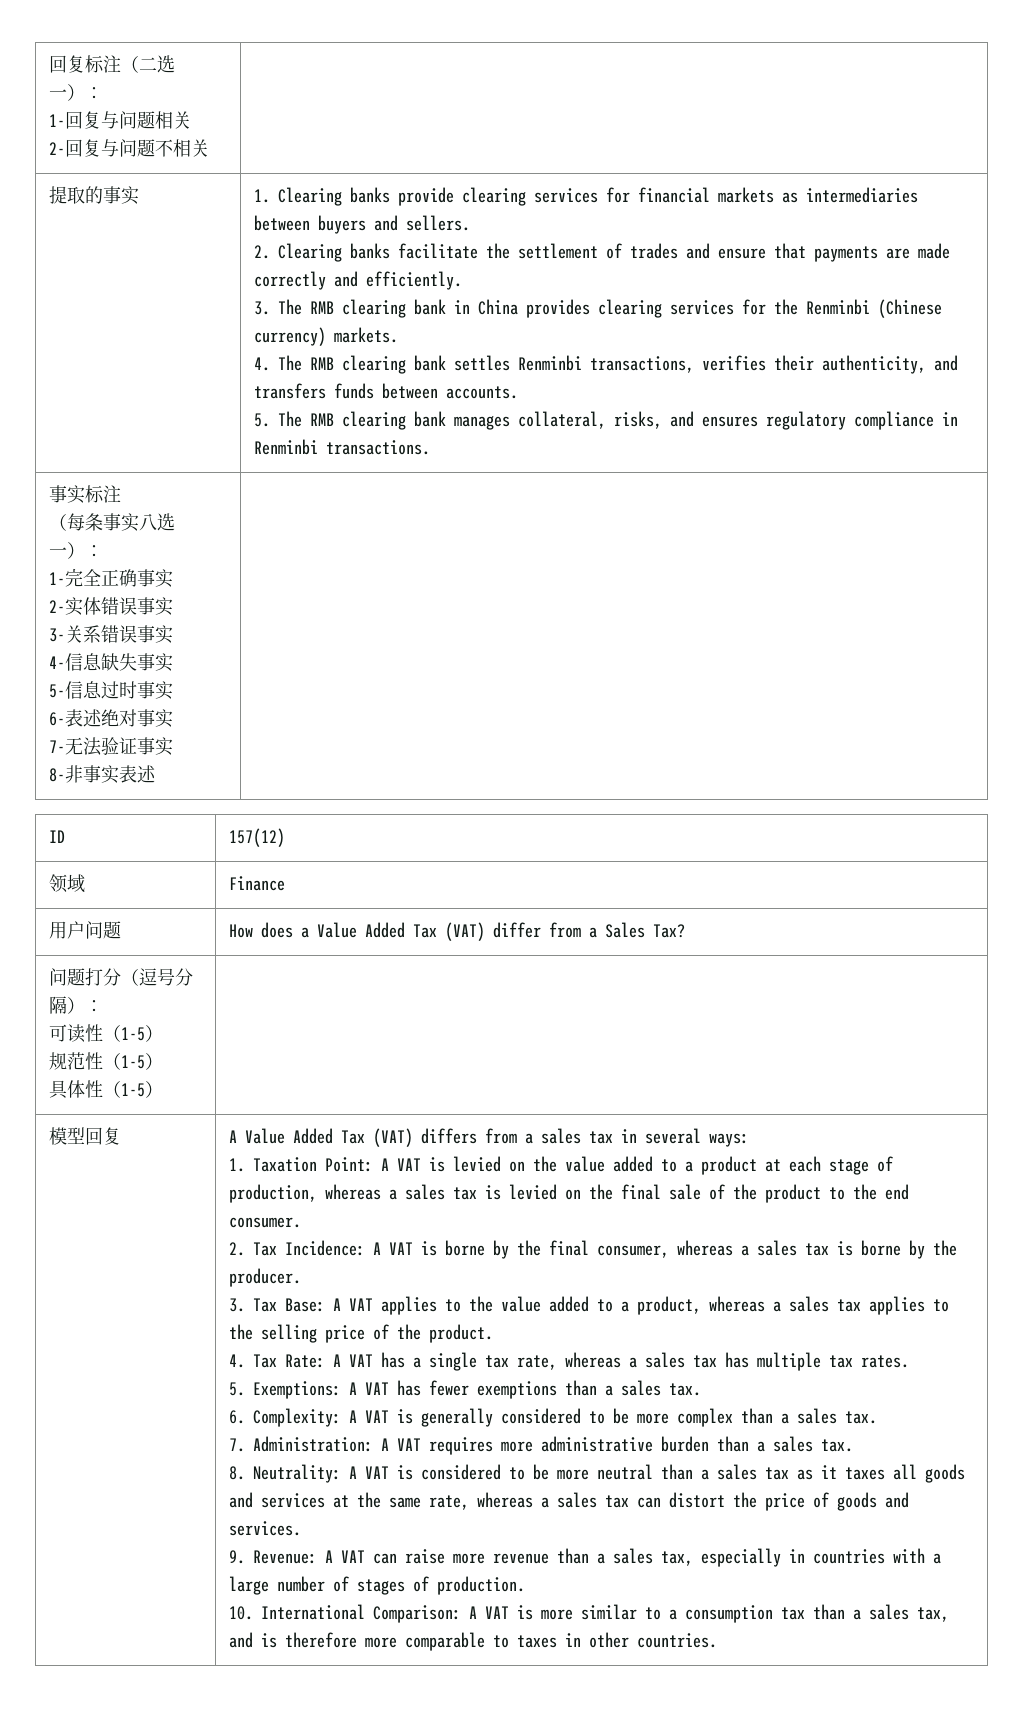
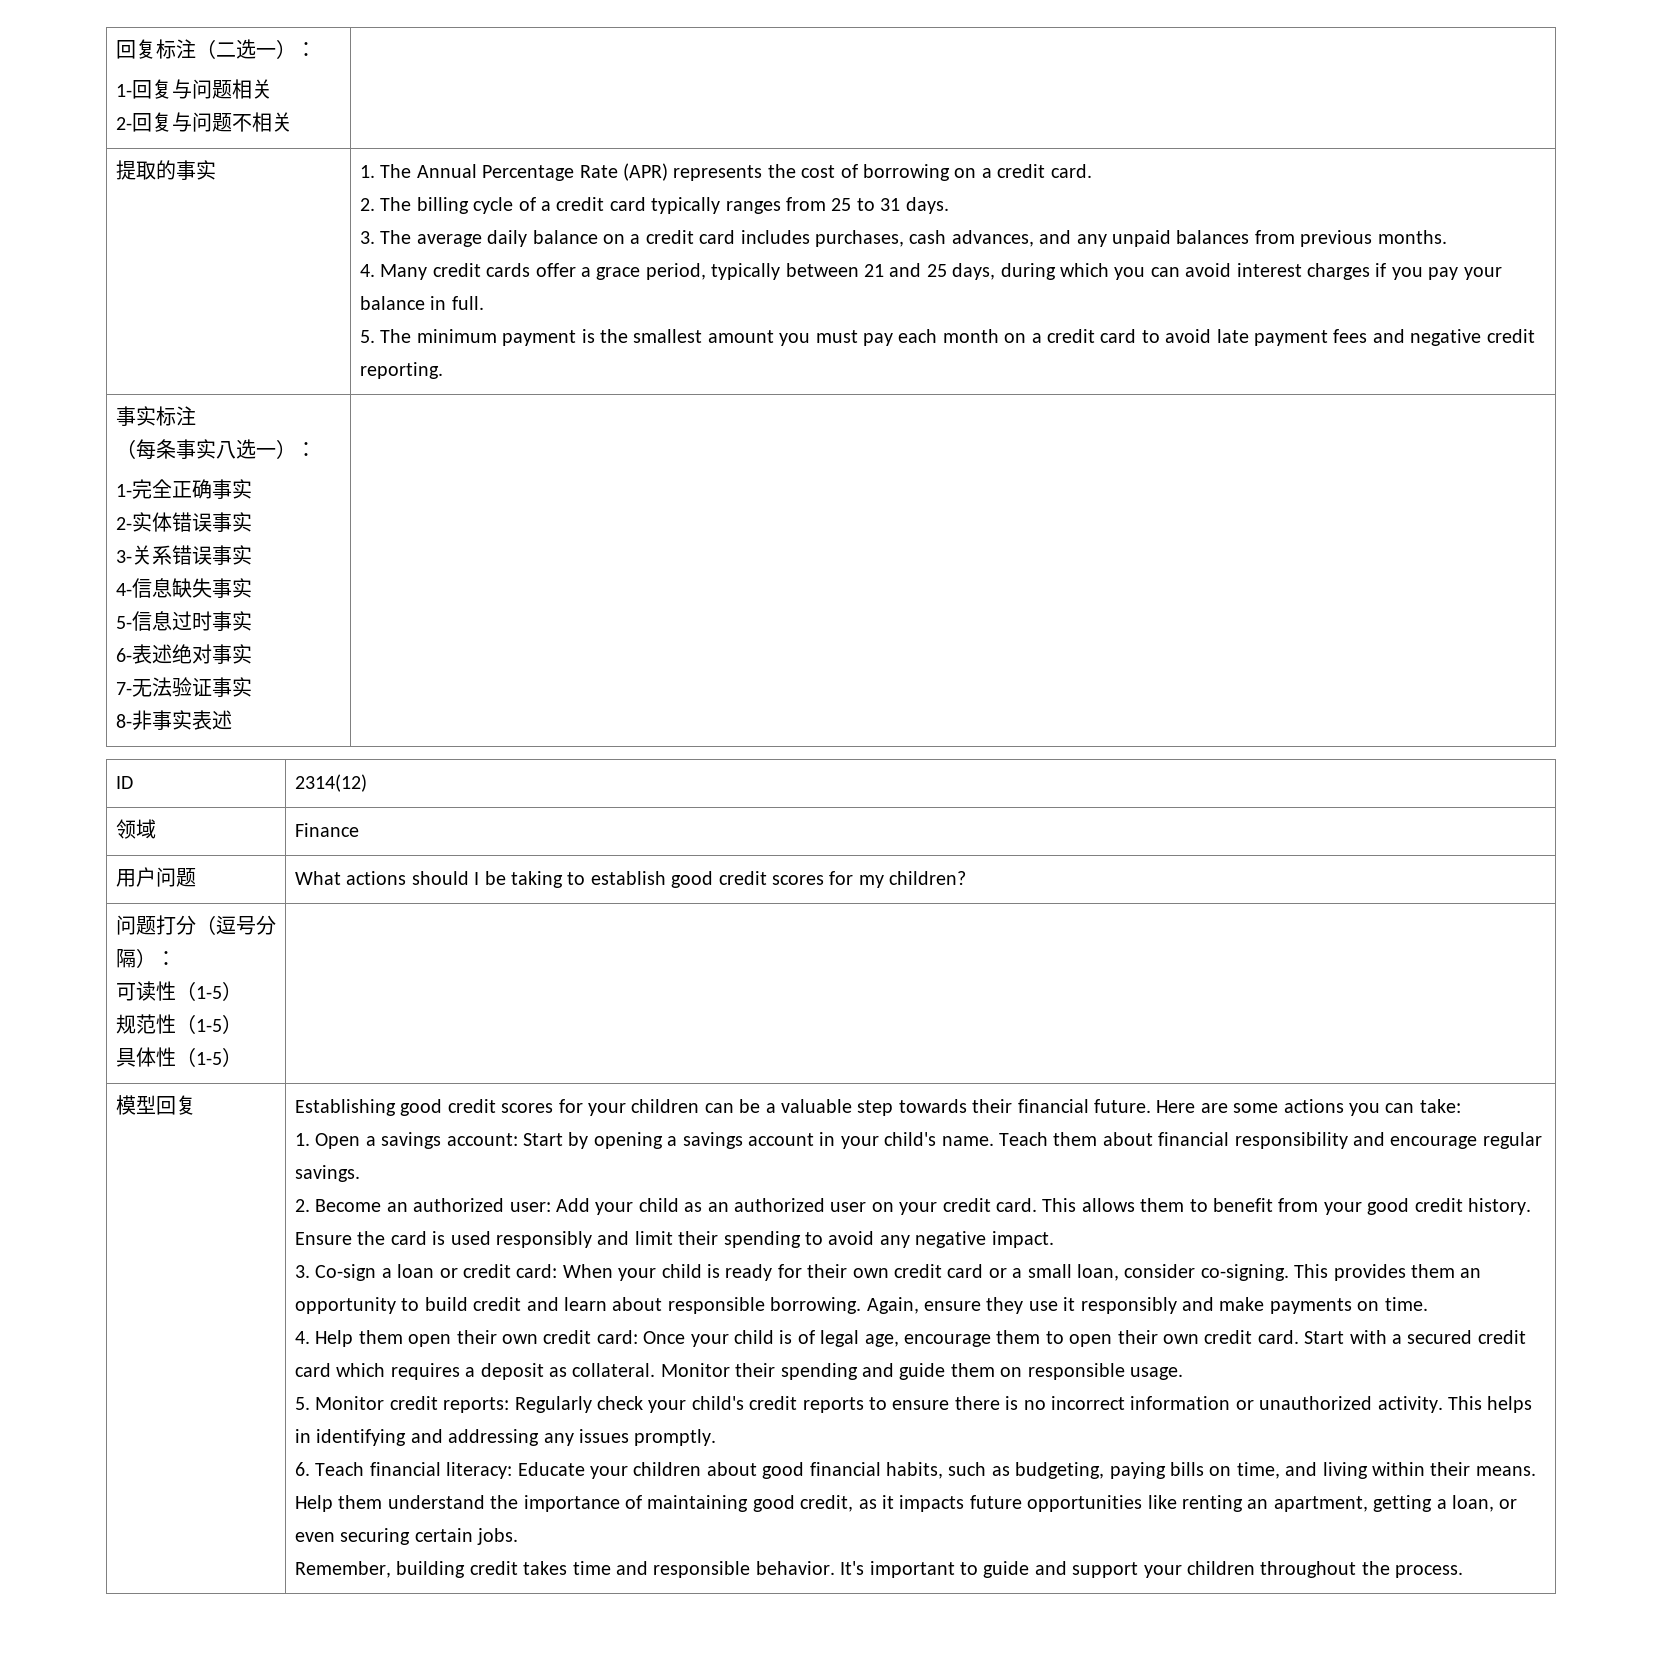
[278,187,919,206] [254,215,471,234] [254,243,951,262] [254,271,463,290] [254,299,943,318] [254,327,399,346] [254,355,959,374] [254,383,519,399] [254,411,959,430] [254,439,431,455] Clearing banks provide clearing services for financial markets as intermediaries between buyers and sellers. // 2. Clearing banks facilitate the settlement of trades and ensure that payments are made correctly and efficiently. // 3. The RMB clearing bank in China provides clearing services for the Renminbi (Chinese currency) markets. // 4. The RMB clearing bank settles Renminbi transactions, verifies their authenticity, and transfers funds between accounts. // 5. The RMB clearing bank manages collateral, risks, and ensures regulatory compliance in Renminbi transactions. -> [380,163,1092,181] [359,197,949,214] [359,230,1447,247] [359,263,1502,280] [359,296,484,310] [359,329,1535,346] [359,362,443,379] The Annual Percentage Rate (APR) represents the cost of borrowing on a credit card. // 2. The billing cycle of a credit card typically ranges from 25 to 31 days. // 3. The average daily balance on a credit card includes purchases, cash advances, and any unpaid balances from previous months. // 4. Many credit cards offer a grace period, typically between 21 and 25 days, during which you can avoid interest charges if you pay your balance in full. // 5. The minimum payment is the smallest amount you must pay each month on a credit card to avoid late payment fees and negative credit reporting.
[229,828,286,847] 157(12) -> [294,774,367,792] 2314(12)
[229,922,686,941] How does a Value Added Tax (VAT) differ from a Sales Tax? -> [294,871,967,888] What actions should I be taking to establish good credit scores for my children?
[229,1128,750,1147] [229,1156,894,1175] [229,1184,910,1203] [229,1217,302,1228] [229,1240,958,1259] [229,1268,302,1287] [229,1296,950,1315] [229,1324,494,1343] [229,1352,910,1371] [229,1380,702,1399] [229,1408,878,1427] [229,1436,854,1455] [229,1464,966,1483] [229,1492,910,1511] [229,1521,302,1536] [229,1548,942,1567] [229,1576,526,1595] [229,1604,950,1623] [229,1632,718,1651] A Value Added Tax (VAT) differs from a sales tax in several ways: // 1. Taxation Point: A VAT is levied on the value added to a product at each stage of production, whereas a sales tax is levied on the final sale of the product to the end consumer. // 2. Tax Incidence: A VAT is borne by the final consumer, whereas a sales tax is borne by the producer. // 3. Tax Base: A VAT applies to the value added to a product, whereas a sales tax applies to the selling price of the product. // 4. Tax Rate: A VAT has a single tax rate, whereas a sales tax has multiple tax rates. // 5. Exemptions: A VAT has fewer exemptions than a sales tax. // 6. Complexity: A VAT is generally considered to be more complex than a sales tax. // 7. Administration: A VAT requires more administrative burden than a sales tax. // 8. Neutrality: A VAT is considered to be more neutral than a sales tax as it taxes all goods and services at the same rate, whereas a sales tax can distort the price of goods and services. // 9. Revenue: A VAT can raise more revenue than a sales tax, especially in countries with a large number of stages of production. // 10. International Comparison: A VAT is more similar to a consumption tax than a sales tax, and is therefore more comparable to taxes in other countries. -> [294,1099,1461,1116] [294,1132,1542,1149] [294,1165,360,1182] [294,1198,1531,1215] [294,1231,1054,1248] [294,1264,1482,1281] [294,1297,1428,1314] [294,1330,1526,1347] [294,1363,1183,1380] [294,1396,1533,1413] [294,1429,717,1446] [294,1462,1536,1479] [294,1495,1518,1512] [294,1528,519,1545] [294,1561,1464,1578] Establishing good credit scores for your children can be a valuable step towards their financial future. Here are some actions you can take: // 1. Open a savings account: Start by opening a savings account in your child's name. Teach them about financial responsibility and encourage regular savings. // 2. Become an authorized user: Add your child as an authorized user on your credit card. This allows them to benefit from your good credit history. Ensure the card is used responsibly and limit their spending to avoid any negative impact. // 3. Co-sign a loan or credit card: When your child is ready for their own credit card or a small loan, consider co-signing. This provides them an opportunity to build credit and learn about responsible borrowing. Again, ensure they use it responsibly and make payments on time. // 4. Help them open their own credit card: Once your child is of legal age, encourage them to open their own credit card. Start with a secured credit card which requires a deposit as collateral. Monitor their spending and guide them on responsible usage. // 5. Monitor credit reports: Regularly check your child's credit reports to ensure there is no incorrect information or unauthorized activity. This helps in identifying and addressing any issues promptly. // 6. Teach financial literacy: Educate your children about good financial habits, such as budgeting, paying bills on time, and living within their means. Help them understand the importance of maintaining good credit, as it impacts future opportunities like renting an apartment, getting a loan, or even securing certain jobs. // Remember, building credit takes time and responsible behavior. It's important to guide and support your children throughout the process.

